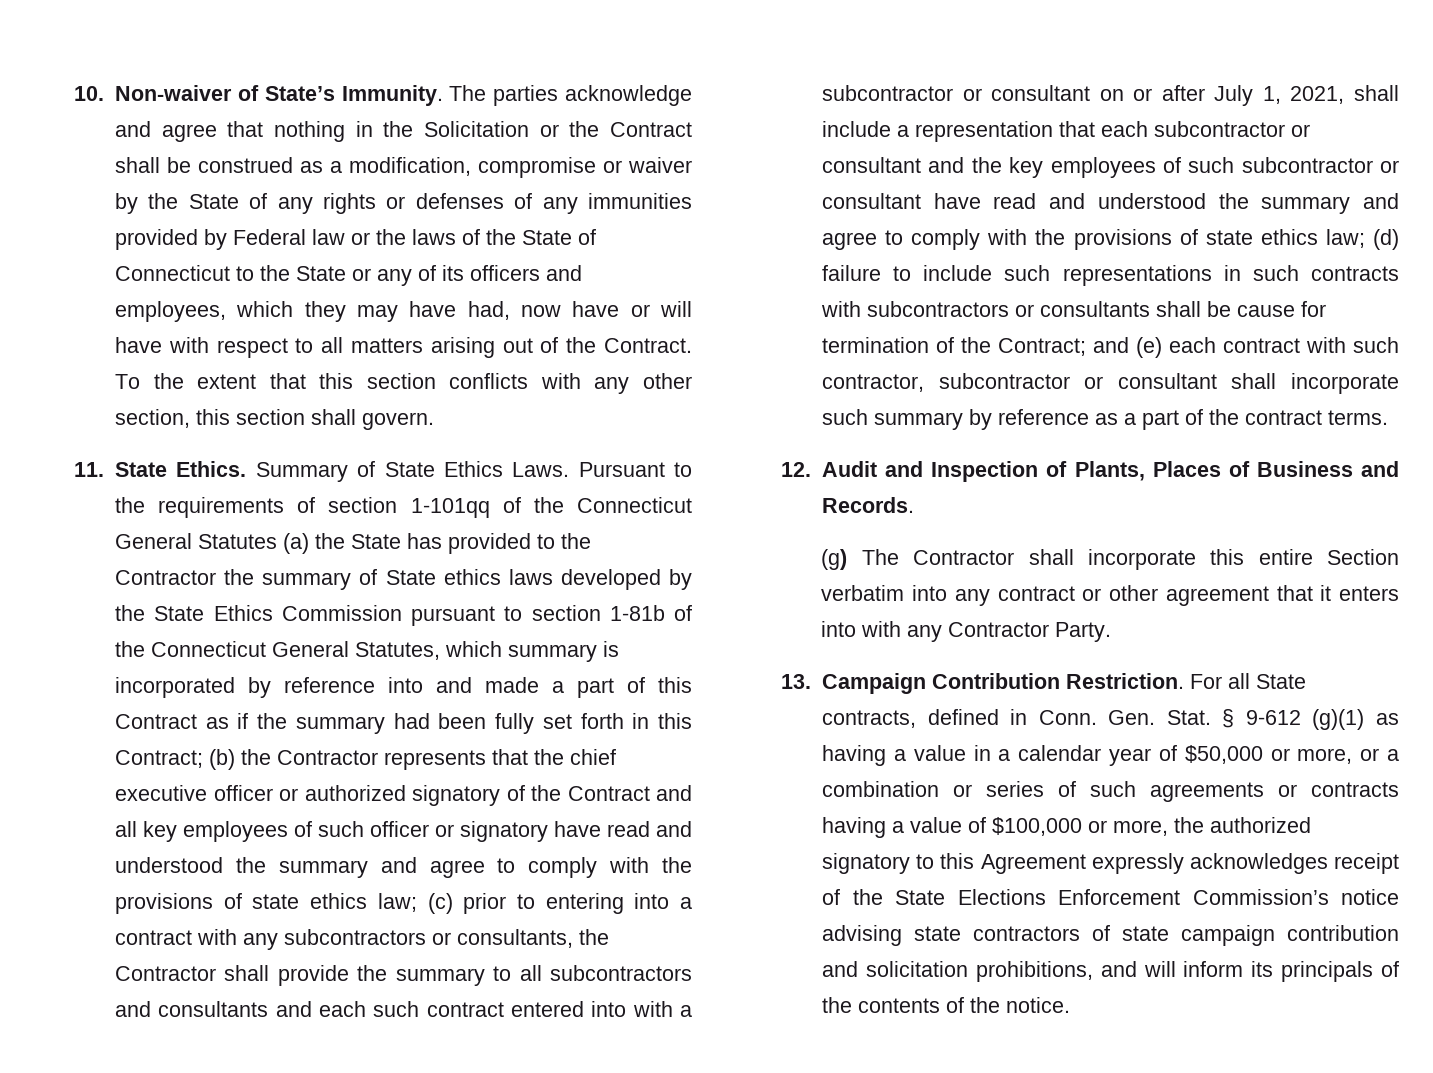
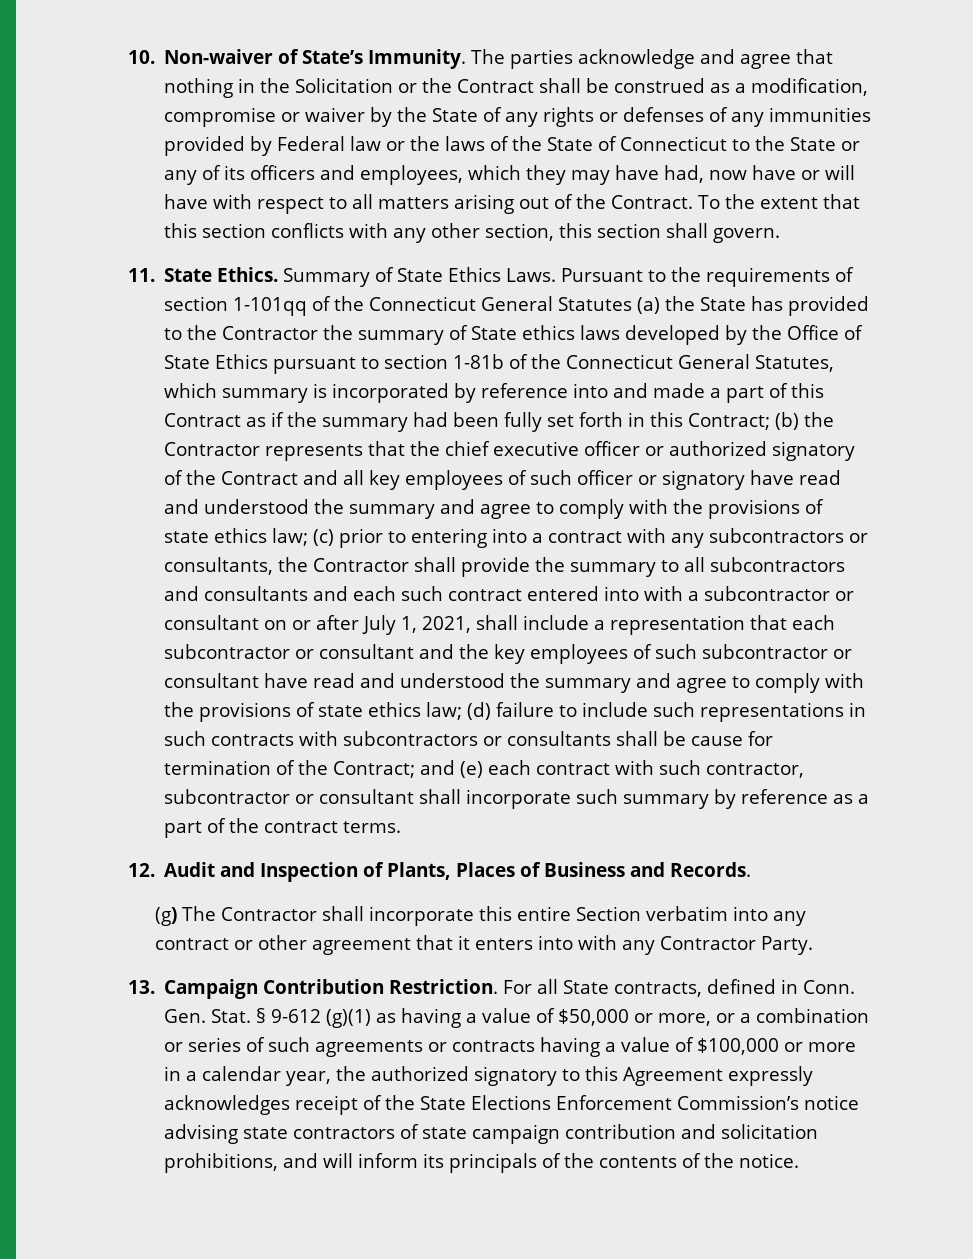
[154,605,402,621] State Ethics Commission -> [787,325,864,340] [164,354,269,369] Office of State Ethics
[973,745,1151,766] in a calendar year -> (532, 1015) none
[1112,820,1168,836] more, -> [808,1042,857,1052] [164,1066,332,1086] more in a calendar year,

